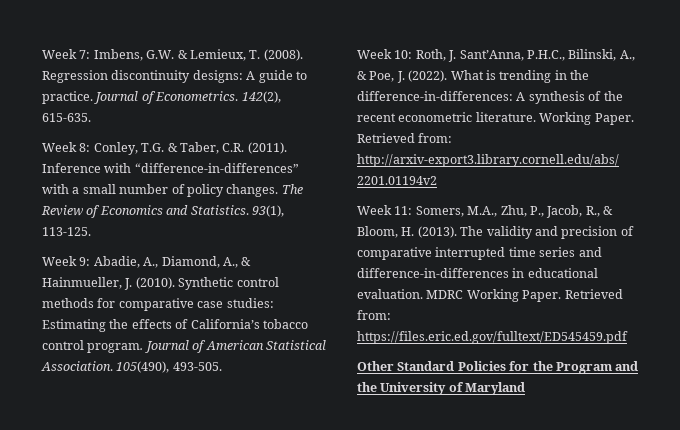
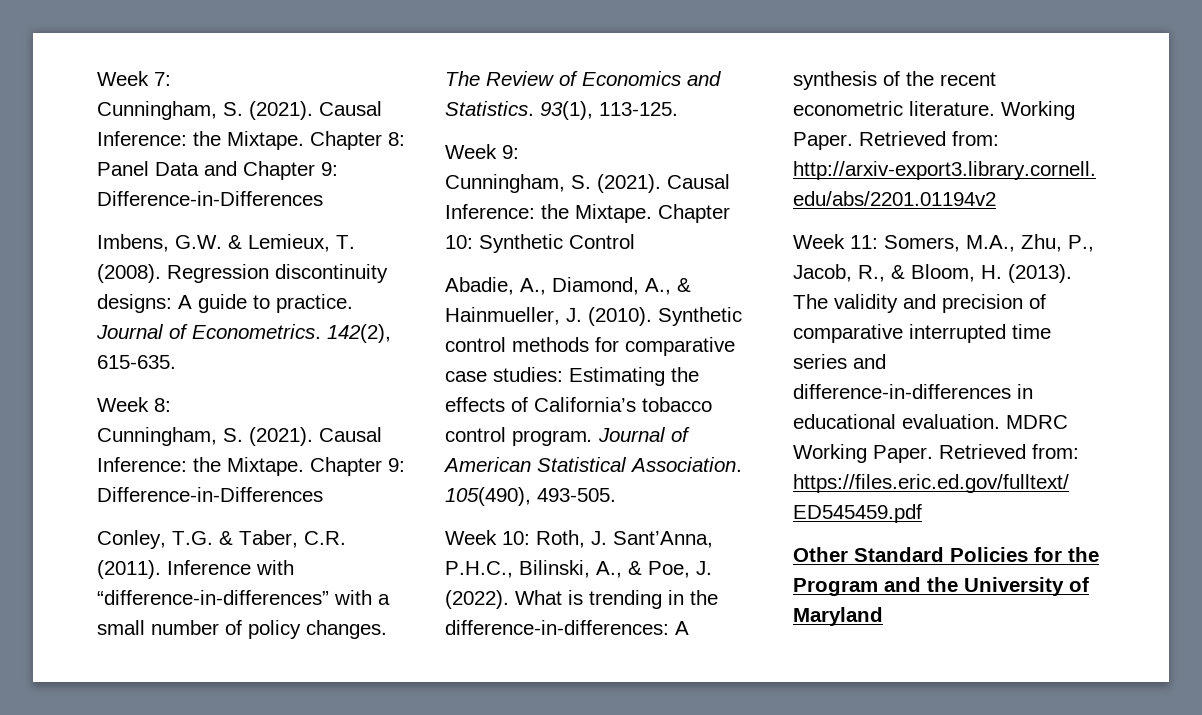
(91, 54) none -> [97,101,382,120] [97,131,405,150] [97,161,338,180] [97,191,323,206] // Cunningham, S. (2021). Causal Inference: the Mixtape. Chapter 8: Panel Data and Chapter 9: Difference-in-Differences //
(91, 147) none -> [97,427,382,446] [97,457,405,476] [97,487,323,502] // Cunningham, S. (2021). Causal Inference: the Mixtape. Chapter 9: Difference-in-Differences //
(91, 261) none -> [445,174,730,193] [445,204,730,223] [445,234,635,253] // Cunningham, S. (2021). Causal Inference: the Mixtape. Chapter 10: Synthetic Control //

